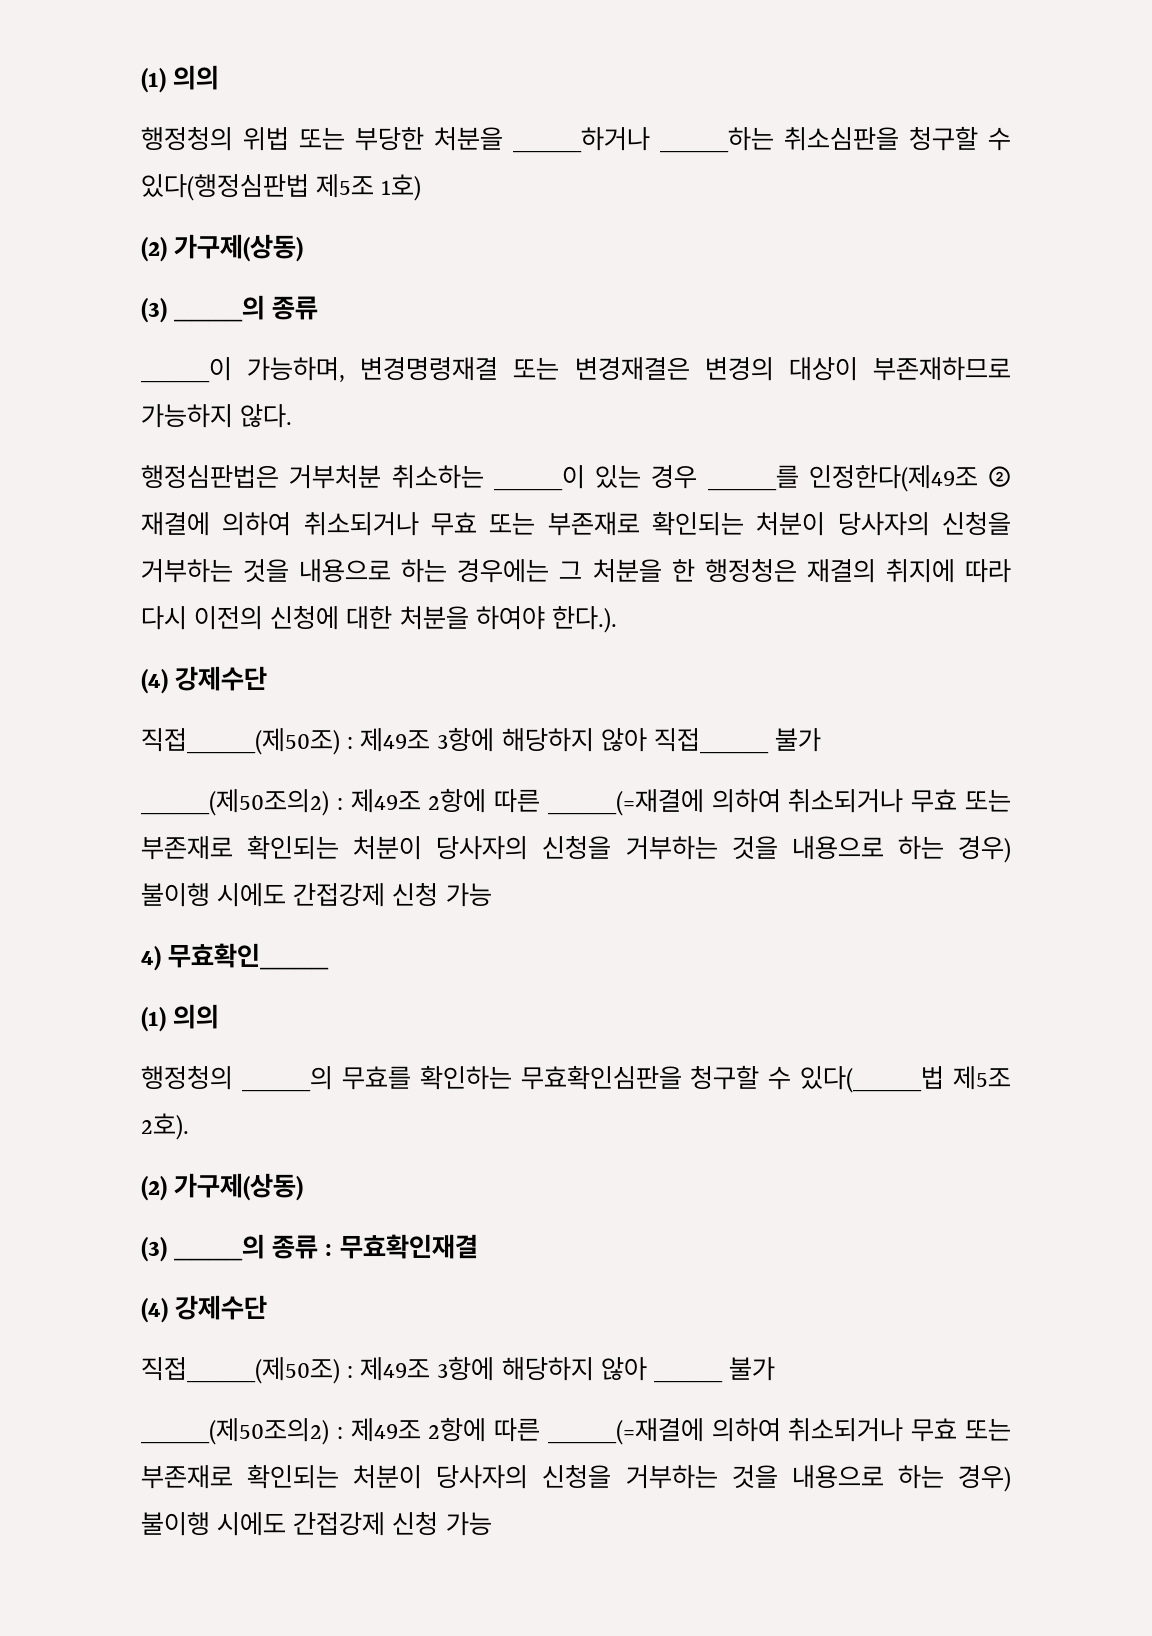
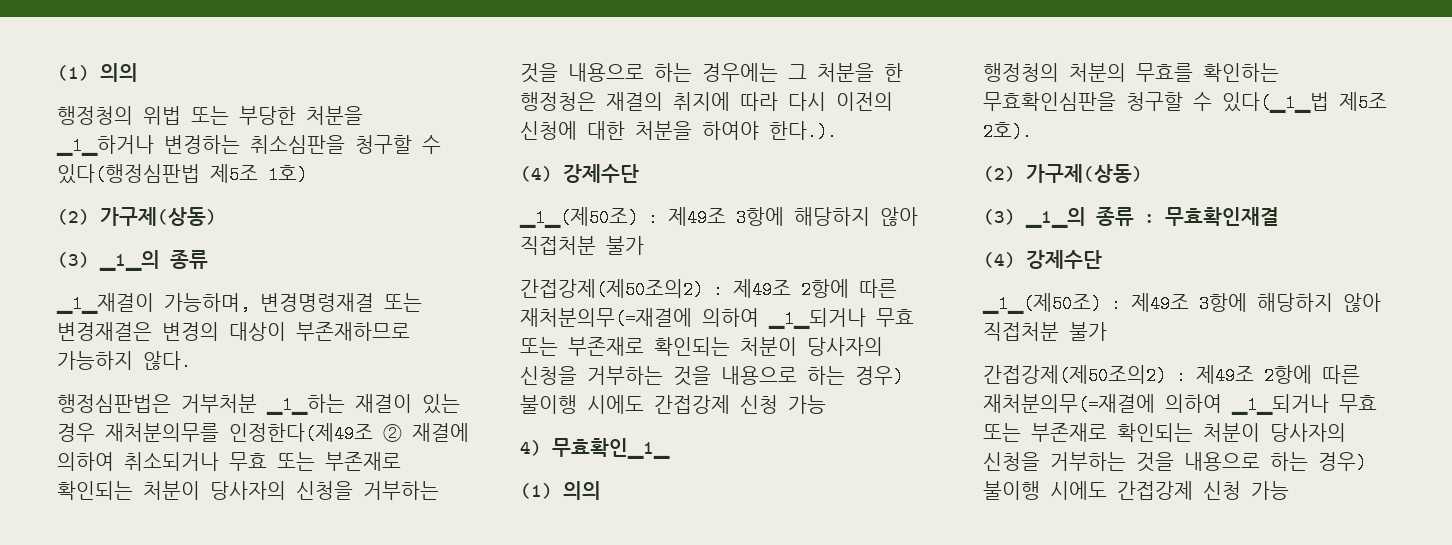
[513,127,774,153] ____하거나 ____하는 -> [56,135,240,156] ▁1▁하거나 변경하는
[174,295,266,322] ____의 -> [99,250,160,271] ▁1▁의
[141,357,232,383] ____이 -> [56,293,154,314] ▁1▁재결이
[391,465,585,491] 취소하는 ____이 -> [266,394,412,415] ▁1▁하는 재결이
[707,465,799,491] ____를 -> [105,423,219,442] 재처분의무를
[141,727,822,755] [141,788,904,816] 직접____(제50조) : 제49조 3항에 해당하지 않아 직접____ 불가 // ____(제50조의2) : 제49조 2항에 따른 ____(=재결에 의하여 취소되거나 -> [519,207,918,228] [520,236,644,255] [520,279,897,299] [520,308,866,329] ▁1▁(제50조) : 제49조 3항에 해당하지 않아 직접처분 불가 // 간접강제(제50조의2) : 제49조 2항에 따른 재처분의무(=재결에 의하여 ▁1▁되거나
[168,943,330,970] [141,1004,220,1032] [141,1066,333,1092] 무효확인____ // (1) 의의 // 행정청의 ____의 -> [552,438,670,459] [520,481,601,500] [983,63,1126,82] 무효확인▁1▁ // (1) 의의 // 행정청의 처분의
[800,1066,945,1093] 있다(____법 -> [1222,92,1329,113] 있다(▁1▁법
[174,1234,266,1261] ____의 -> [1025,207,1086,228] ▁1▁의
[141,1356,776,1384] [141,1417,904,1445] 직접____(제50조) : 제49조 3항에 해당하지 않아 ____ 불가 // ____(제50조의2) : 제49조 2항에 따른 ____(=재결에 의하여 취소되거나 -> [982,293,1381,314] [983,322,1107,341] [983,365,1360,385] [983,394,1329,415] ▁1▁(제50조) : 제49조 3항에 해당하지 않아 직접처분 불가 // 간접강제(제50조의2) : 제49조 2항에 따른 재처분의무(=재결에 의하여 ▁1▁되거나

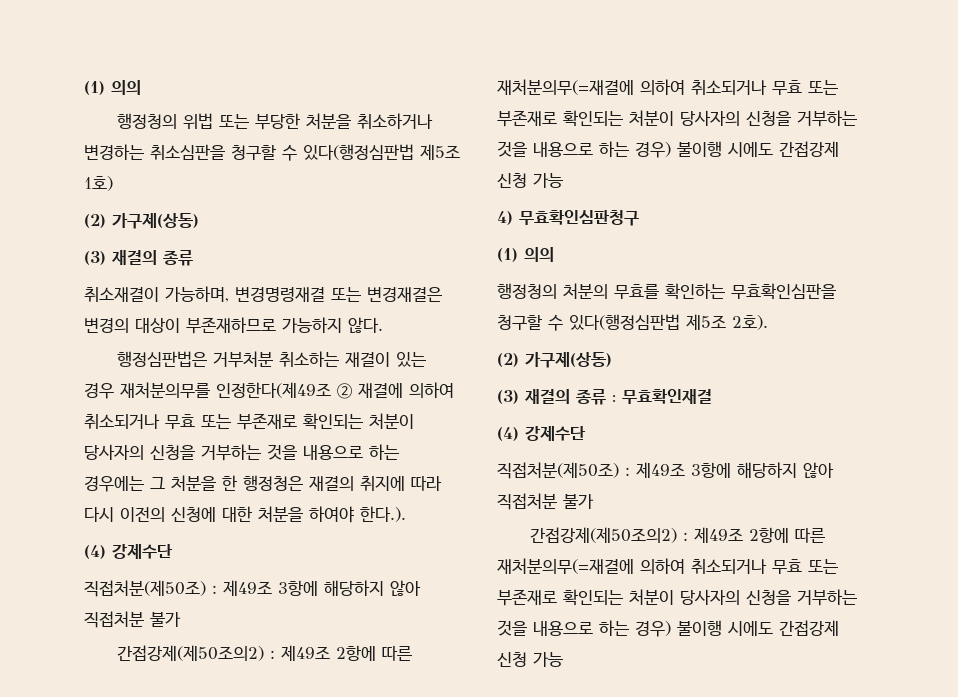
[56,135,154,156] ▁1▁하거나 -> [357,113,434,129] 취소하거나
[99,250,160,271] ▁1▁의 -> [112,250,157,265] 재결의
[56,293,154,314] ▁1▁재결이 -> [84,287,159,302] 취소재결이
[266,394,345,415] ▁1▁하는 -> [279,351,340,367] 취소하는
[519,207,638,228] ▁1▁(제50조) -> [84,580,206,597] 직접처분(제50조)
[768,308,866,329] ▁1▁되거나 -> [691,80,767,95] 취소되거나
[552,438,670,459] 무효확인▁1▁ -> [519,210,639,226] 무효확인심판청구
[1222,92,1329,113] 있다(▁1▁법 -> [569,314,680,330] 있다(행정심판법
[1025,207,1086,228] ▁1▁의 -> [525,389,570,404] 재결의
[982,293,1101,314] ▁1▁(제50조) -> [497,462,619,479] 직접처분(제50조)
[1231,394,1329,415] ▁1▁되거나 -> [691,559,767,574] 취소되거나

